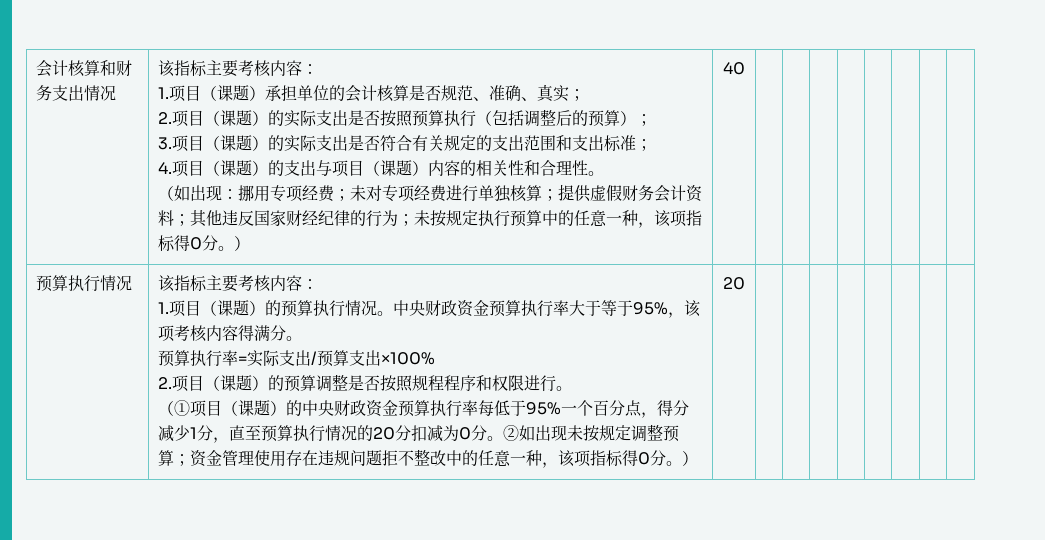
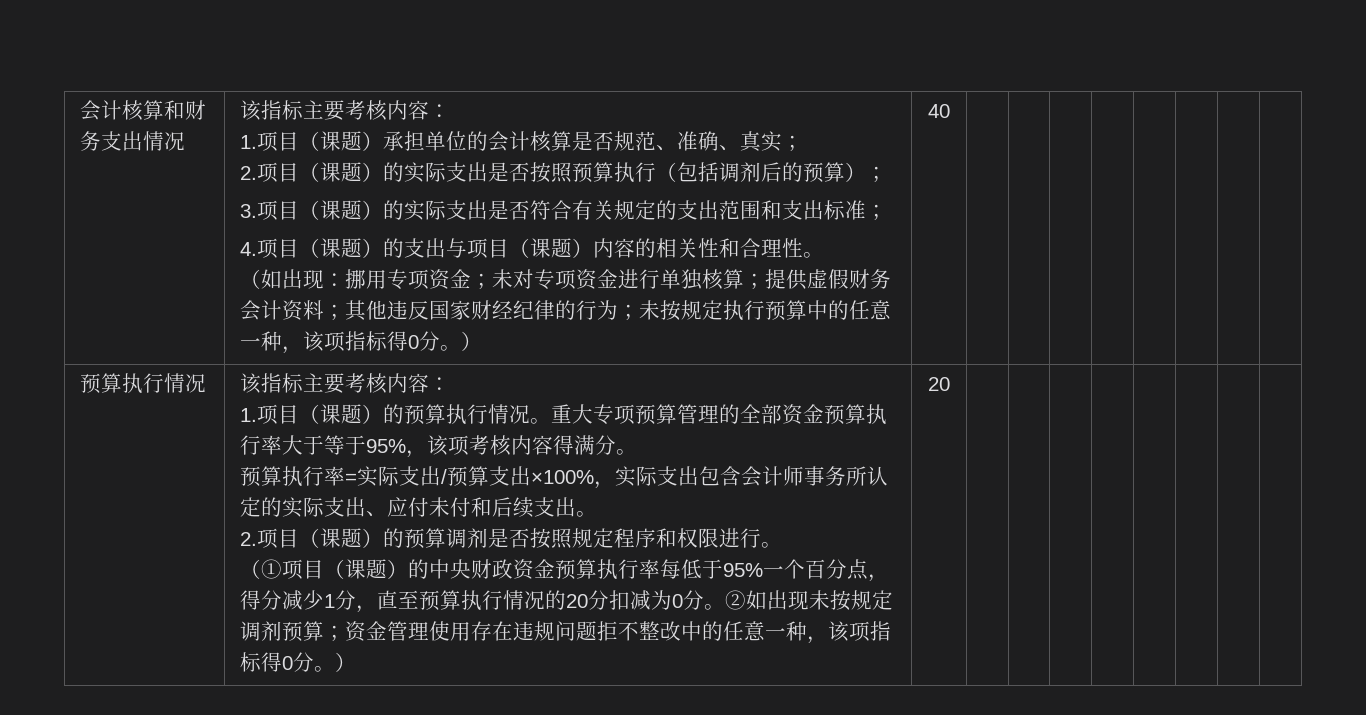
[539,109,556,126] 整 -> [739,162,761,182] 剂
[301,185,335,202] 经费 -> [428,269,471,290] 资金
[413,185,447,202] 经费 -> [575,269,618,290] 资金
[392,300,457,316] 中央财政 -> [550,404,782,425] 重大专项预算管理的全部
(435, 358) none -> [593,466,888,489] [239,497,597,518] ，实际支出包含会计师事务所认定的实际支出、应付未付和后续支出。
[331,374,348,391] 整 -> [466,528,488,548] 剂
[427,375,444,391] 程 -> [592,528,614,548] 定
[646,424,663,441] 整 -> [260,621,282,641] 剂

